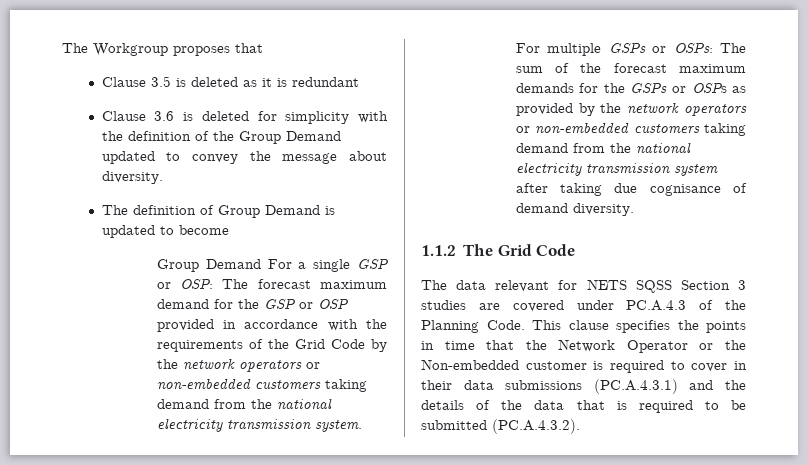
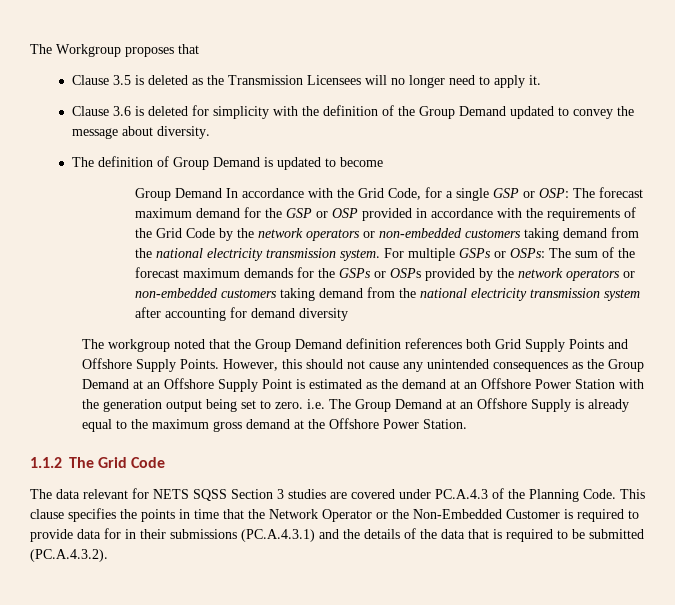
[261,77,359,87] it is redundant -> [206,75,541,88] the Transmission Licensees will no longer need to apply it.
[267,259,292,269] For -> [225,187,442,200] In accordance with the Grid Code, for
[732,86,746,93] as -> (421, 273) none
[560,183,747,196] [515,203,634,216] taking due cognisance of demand diversity. -> [164,307,348,321] [82,338,629,352] [82,358,645,372] [82,378,645,392] [82,398,630,412] [82,418,468,432] accounting for demand diversity // The workgroup noted that the Group Demand definition references both Grid Supply Points and Offshore Supply Points. However, this should not cause any unintended consequences as the Group Demand at an Offshore Supply Point is estimated as the demand at an Offshore Power Station with the generation output being set to zero. i.e. The Group Demand at an Offshore Supply is already equal to the maximum gross demand at the Offshore Power Station.
[421,359,728,373] Non-embedded customer is required to cover -> [413,509,639,522] [30,528,121,542] Non-Embedded Customer is required to provide data for
[463,380,494,390] data -> (166, 534) none

